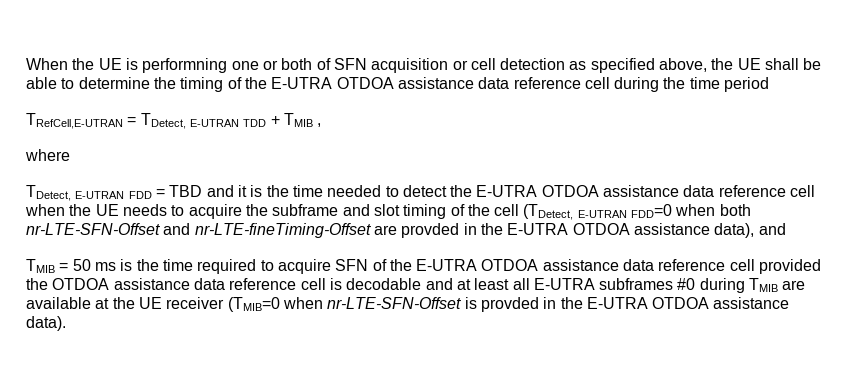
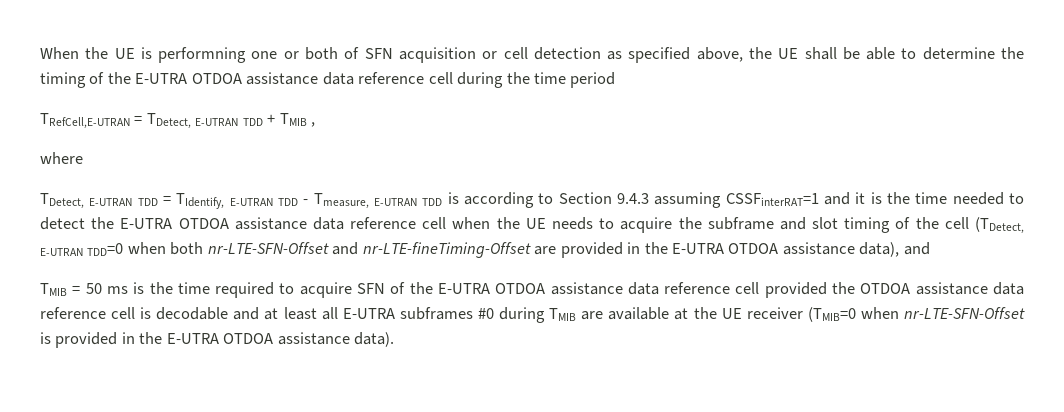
[128,185,203,199] FDD = TBD -> [137,192,819,209] TDD = TIdentify, E-UTRAN TDD - Tmeasure, E-UTRAN TDD is according to Section 9.4.3 assuming CSSFinterRAT=1
[631,204,673,218] FDD=0 -> [87,243,124,256] TDD=0
[401,223,460,238] provded -> [560,242,623,258] provided
[480,297,539,312] provded -> [55,332,118,348] provided

